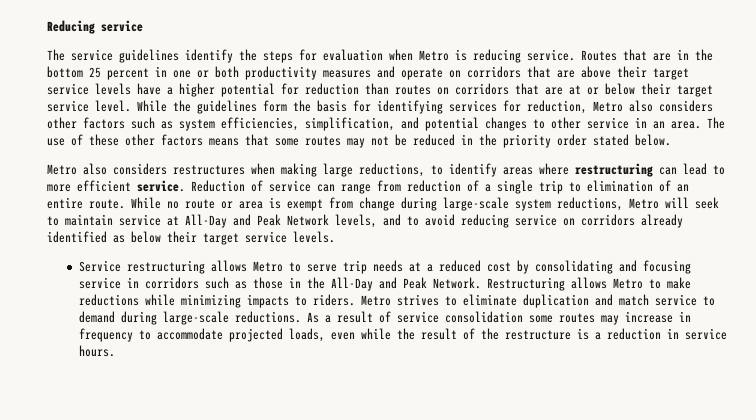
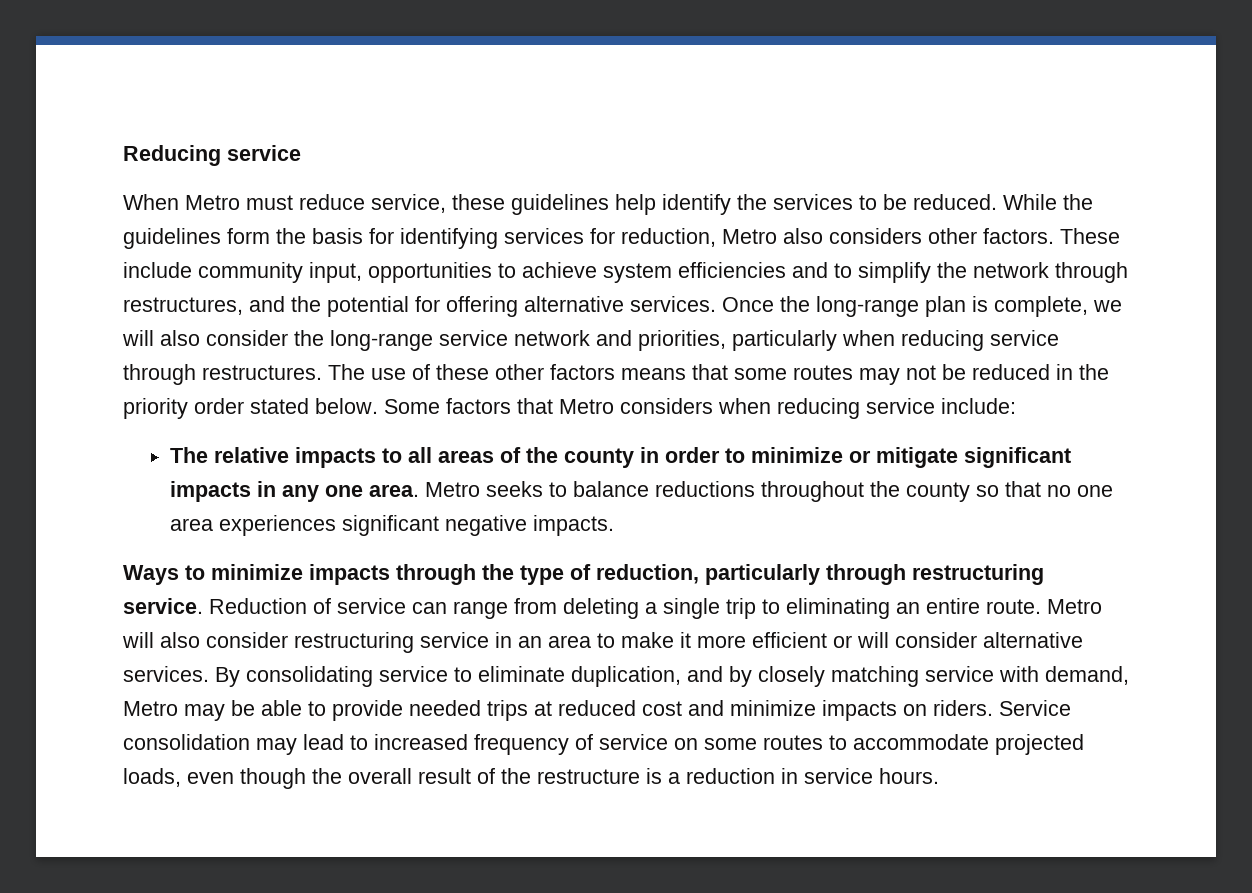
[47,49,713,63] [47,66,689,80] [47,83,713,97] [47,100,131,112] The service guidelines identify the steps for evaluation when Metro is reducing service. Routes that are in the bottom 25 percent in one or both productivity measures and operate on corridors that are above their target service levels have a higher potential for reduction than routes on corridors that are at or below their target service level. -> [123,194,997,215] When Metro must reduce service, these guidelines help identify the services to be reduced.
[83,117,701,131] factors such as system efficiencies, simplification, and potential changes to other service in an area. -> [983,228,1120,244] [123,262,1128,283] [123,296,1122,317] [122,330,1059,351] [123,364,322,385] factors. These include community input, opportunities to achieve system efficiencies and to simplify the network through restructures, and the potential for offering alternative services. Once the long-range plan is complete, we will also consider the long-range service network and priorities, particularly when reducing service through restructures.
[47,163,725,177] [47,180,131,192] // Metro also considers restructures when making large reductions, to identify areas where restructuring can lead to more efficient -> [384,398,1016,419] [170,447,1072,468] [170,481,1114,502] [170,515,615,536] [123,564,1044,585] Some factors that Metro considers when reducing service include: // The relative impacts to all areas of the county in order to minimize or mitigate significant impacts in any one area. Metro seeks to balance reductions throughout the county so that no one area experiences significant negative impacts. // Ways to minimize impacts through the type of reduction, particularly through restructuring
[407,180,479,192] reduction of -> [563,598,639,619] deleting
[587,180,671,192] elimination of -> [786,598,890,619] eliminating
[131,197,719,211] [47,214,683,228] [47,231,335,245] [78,260,691,274] [78,277,691,291] [78,294,715,308] [78,311,691,325] [78,328,133,342] While no route or area is exempt from change during large-scale system reductions, Metro will seek to maintain service at All-Day and Peak Network levels, and to avoid reducing service on corridors already identified as below their target service levels. // Service restructuring allows Metro to serve trip needs at a reduced cost by consolidating and focusing service in corridors such as those in the All-Day and Peak Network. Restructuring allows Metro to make reductions while minimizing impacts to riders. Metro strives to eliminate duplication and match service to demand during large-scale reductions. As a result of service consolidation some routes may increase in frequency -> [1047,599,1102,614] [122,632,1083,653] [123,666,1129,687] [123,700,1071,721] [123,734,823,755] Metro will also consider restructuring service in an area to make it more efficient or will consider alternative services. By consolidating service to eliminate duplication, and by closely matching service with demand, Metro may be able to provide needed trips at reduced cost and minimize impacts on riders. Service consolidation may lead to increased frequency of service on some routes
[360,328,415,340] while the -> [240,768,412,789] though the overall

